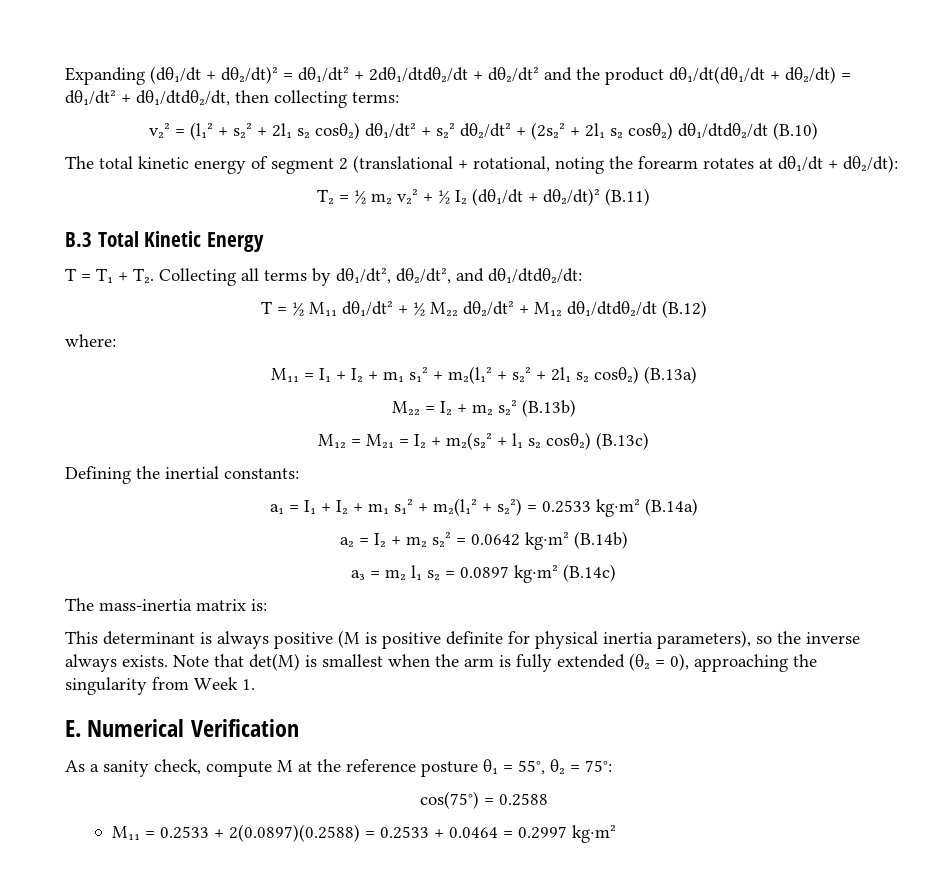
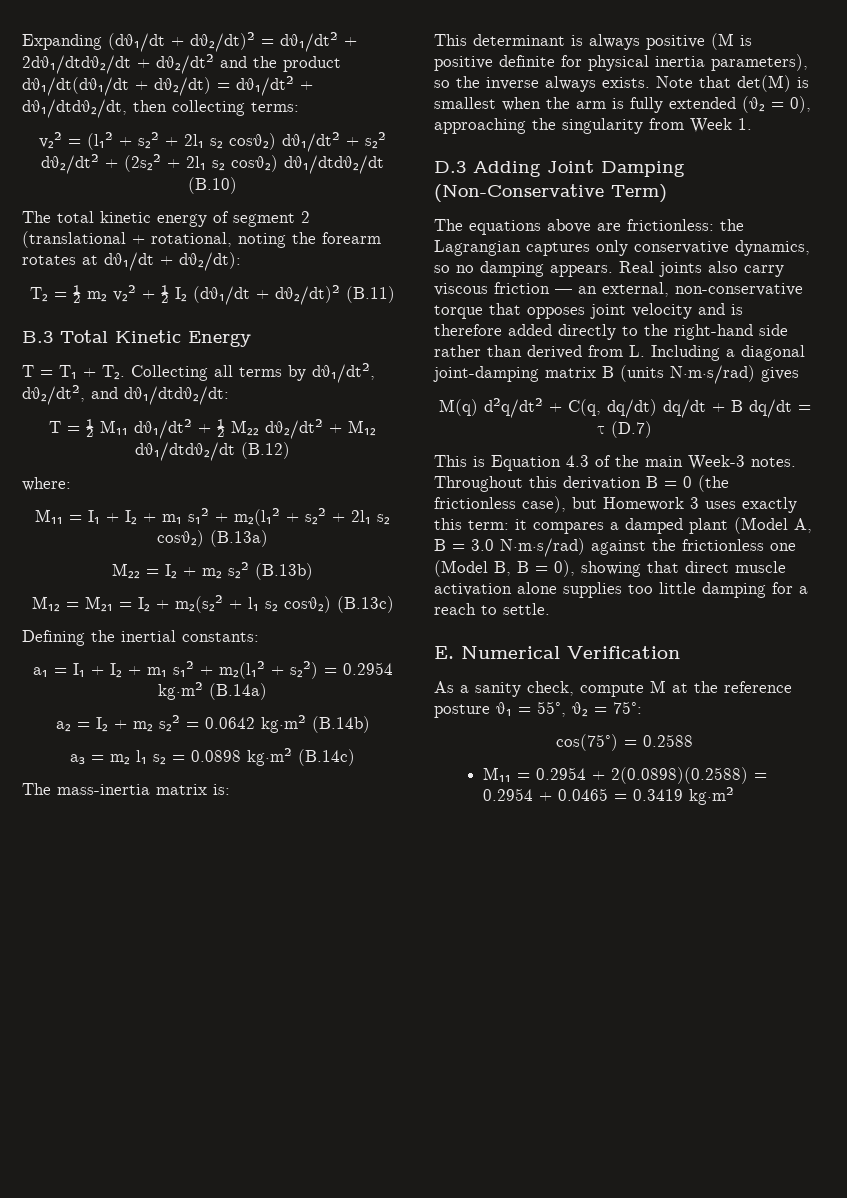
[541,500,591,513] 0.2533 -> [342,662,393,675] 0.2954
[460,566,509,578] 0.0897 -> [191,750,241,762] 0.0898
(255, 684) none -> [434,160,685,177] [434,184,667,203] [434,219,744,235] [434,240,810,256] [434,261,784,277] [434,282,803,297] [434,303,743,319] [434,324,788,340] [434,345,805,361] [433,365,799,384] [438,398,811,418] [597,421,652,438] [434,455,796,471] [434,475,729,492] [434,496,797,513] [434,517,812,534] [434,538,796,557] [434,560,786,577] [434,582,808,598] [434,603,550,615] // D.3 Adding Joint Damping (Non-Conservative Term) // The equations above are frictionless: the Lagrangian captures only conservative dynamics, so no damping appears. Real joints also carry viscous friction — an external, non-conservative torque that opposes joint velocity and is therefore added directly to the right-hand side rather than derived from L. Including a diagonal joint-damping matrix B (units N·m·s/rad) gives // M(q) d²q/dt² + C(q, dq/dt) dq/dt + B dq/dt = τ (D.7) // This is Equation 4.3 of the main Week-3 notes. Throughout this derivation B = 0 (the frictionless case), but Homework 3 uses exactly this term: it compares a damped plant (Model A, B = 3.0 N·m·s/rad) against the frictionless one (Model B, B = 0), showing that direct muscle activation alone supplies too little damping for a reach to settle.
[159,824,567,842] 0.2533 + 2(0.0897)(0.2588) = 0.2533 + 0.0464 = 0.2997 -> [536,767,768,784] [483,788,684,801] 0.2954 + 2(0.0898)(0.2588) = 0.2954 + 0.0465 = 0.3419

